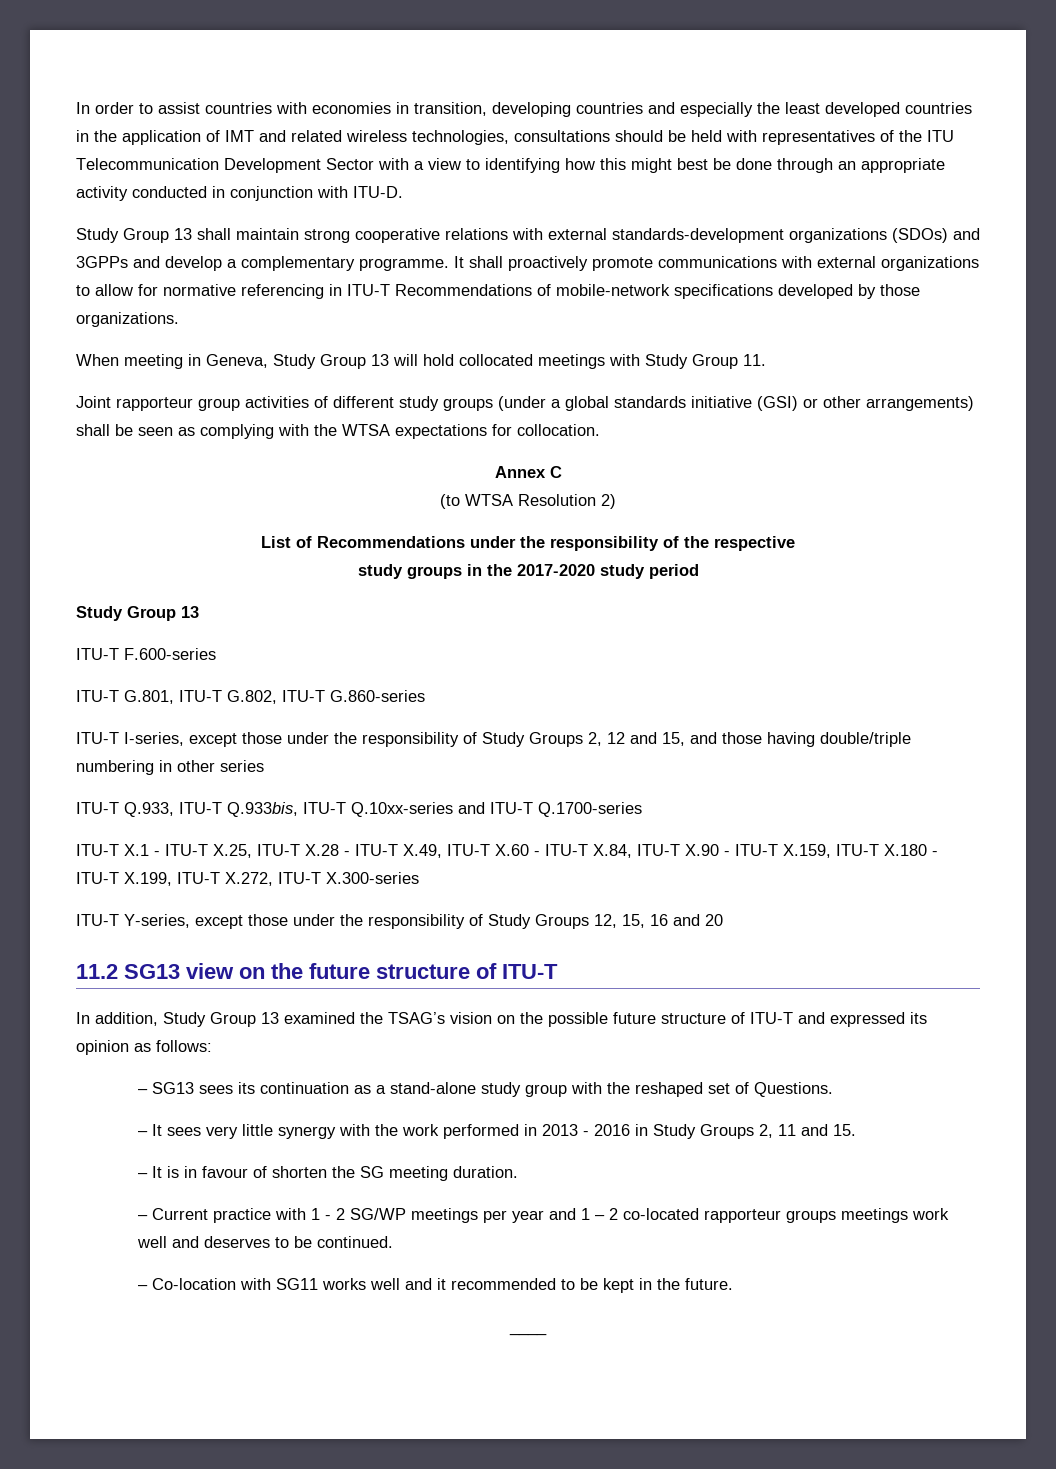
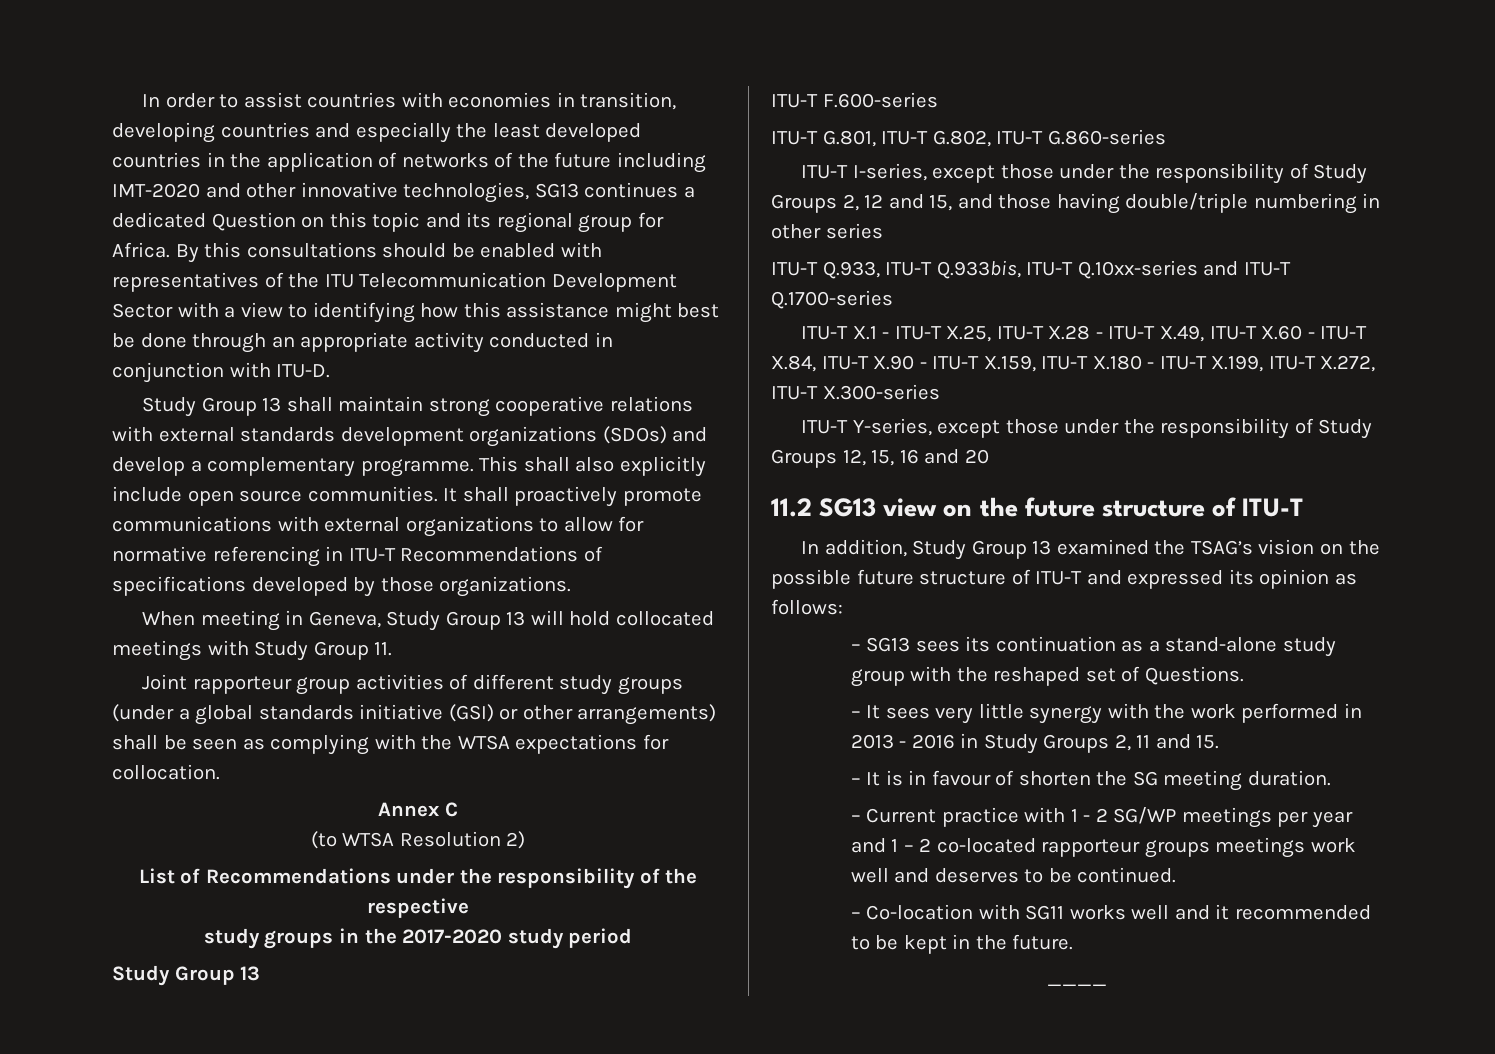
[225,130,509,145] IMT and related wireless technologies, -> [401,152,706,173] [112,182,695,203] [112,212,664,233] [112,242,242,263] networks of the future including IMT-2020 and other innovative technologies, SG13 continues a dedicated Question on this topic and its regional group for Africa. By this
[691,130,722,142] held -> [480,243,556,258] enabled
(626, 164) none -> [506,302,610,318] assistance
[612,228,784,243] standards-development -> [240,427,464,446] standards development
[76,256,160,268] 3GPPs and -> (708, 434) none
(449, 264) none -> [479,456,706,477] [112,486,438,506] This shall also explicitly include open source communities.
[556,284,670,296] mobile-network -> (603, 554) none

